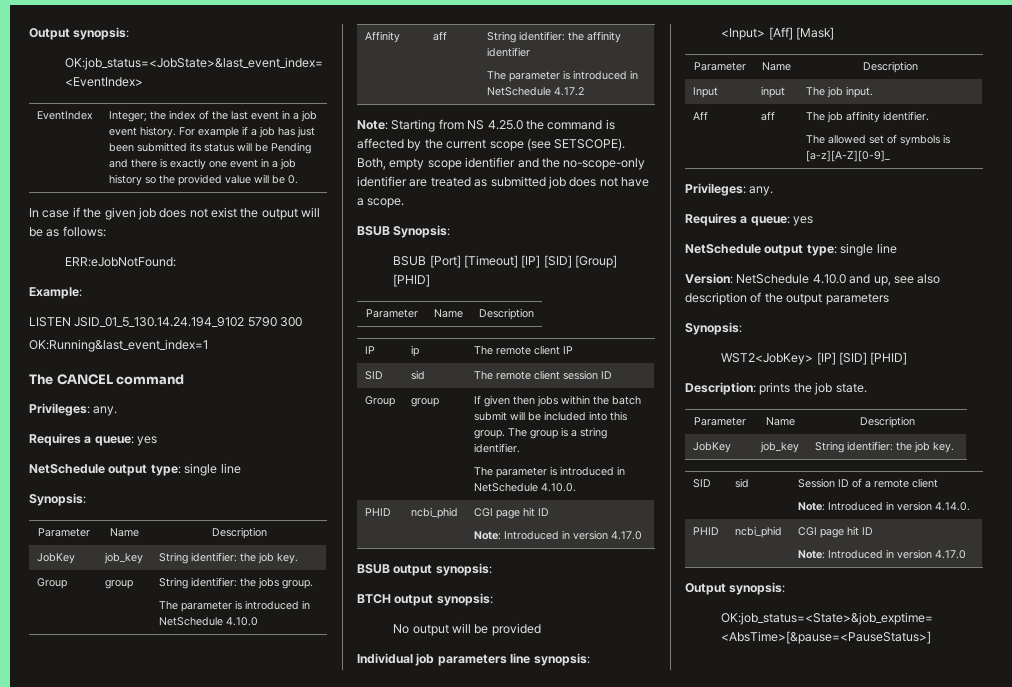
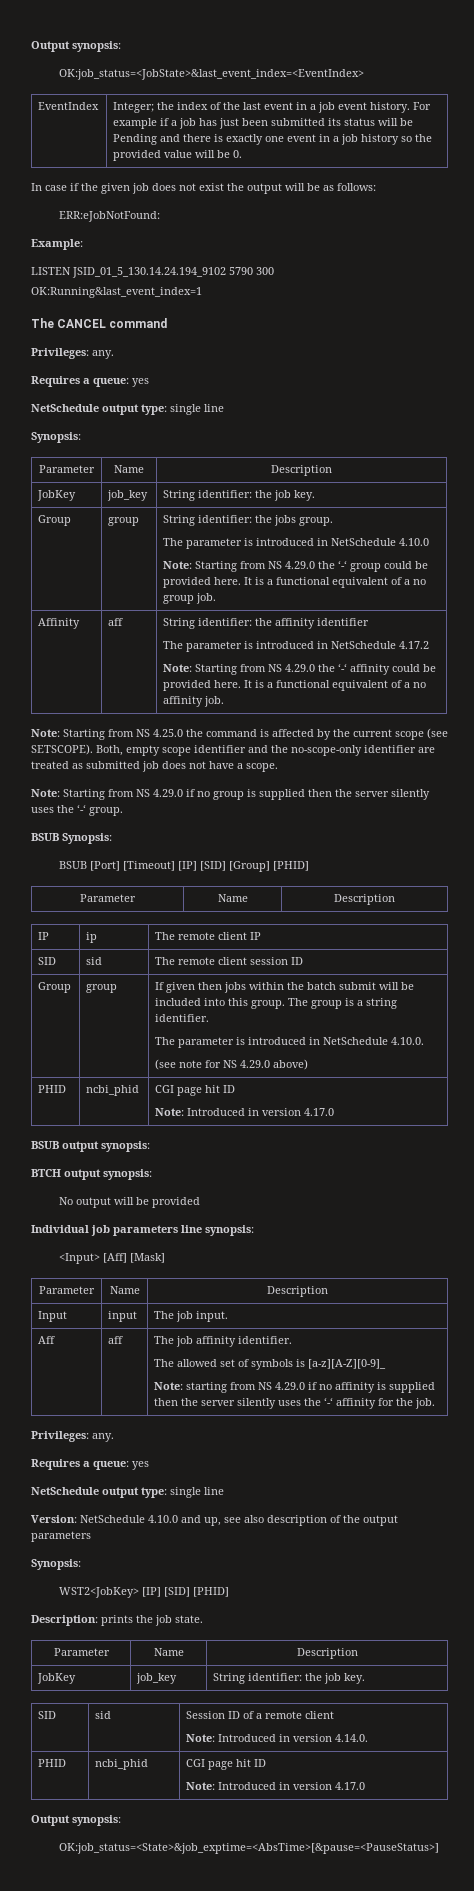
(258, 621) none -> [163,560,429,572] [163,577,427,588] [163,593,217,604] // Note: Starting from NS 4.29.0 the ‘-‘ group could be provided here. It is a functional equivalent of a no group job.
(584, 91) none -> [163,663,437,675] [163,680,427,691] [163,696,225,707] // Note: Starting from NS 4.29.0 the ‘-‘ affinity could be provided here. It is a functional equivalent of a no affinity job.
(405, 203) none -> [31,789,430,800] [31,804,123,816] // Note: Starting from NS 4.29.0 if no group is supplied then the server silently uses the ‘-‘ group.
(576, 487) none -> [155,1059,309,1070] // (see note for NS 4.29.0 above)
(890, 156) none -> [154,1382,436,1393] [154,1397,436,1409] // Note: starting from NS 4.29.0 if no affinity is supplied then the server silently uses the ‘-‘ affinity for the job.

